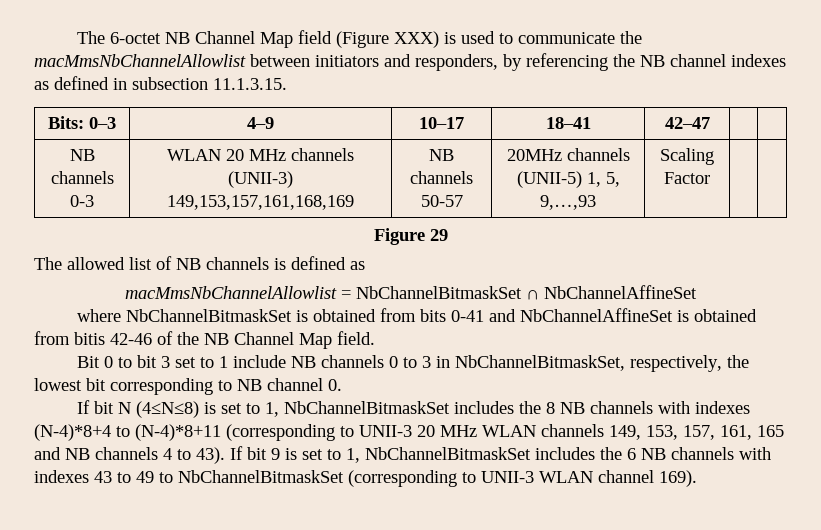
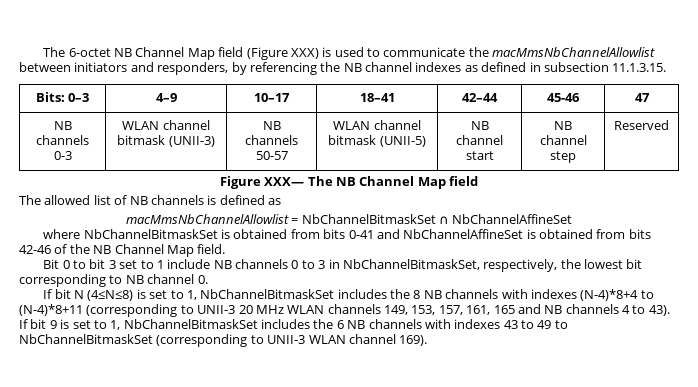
[664,117,710,129] 42–47 | | -> [462,93,498,102] [547,93,580,102] [634,93,650,102] 42–44 | 45-46 | 47
[226,148,354,161] 20 MHz channels -> [162,120,210,130] [117,135,166,145] channel bitmask
[167,195,354,210] 149,153,157,161,168,169 -> (215, 141) none
[506,148,630,161] [516,171,620,188] [540,195,596,210] [660,148,714,165] [664,172,710,184] [373,228,448,245] 20MHz channels (UNII-5) 1, 5, 9,…,93 | Scaling Factor | | // Figure 29 -> [333,120,421,130] [328,135,426,147] [470,121,489,130] [456,135,503,145] [465,151,494,160] [554,121,572,130] [539,135,587,145] [550,151,576,163] [614,120,669,130] [219,176,479,189] WLAN channel bitmask (UNII-5) | NB channel start | NB channel step | Reserved // Figure XXX— The NB Channel Map field
[74,332,105,345] bitis -> [628,229,651,239] bits

